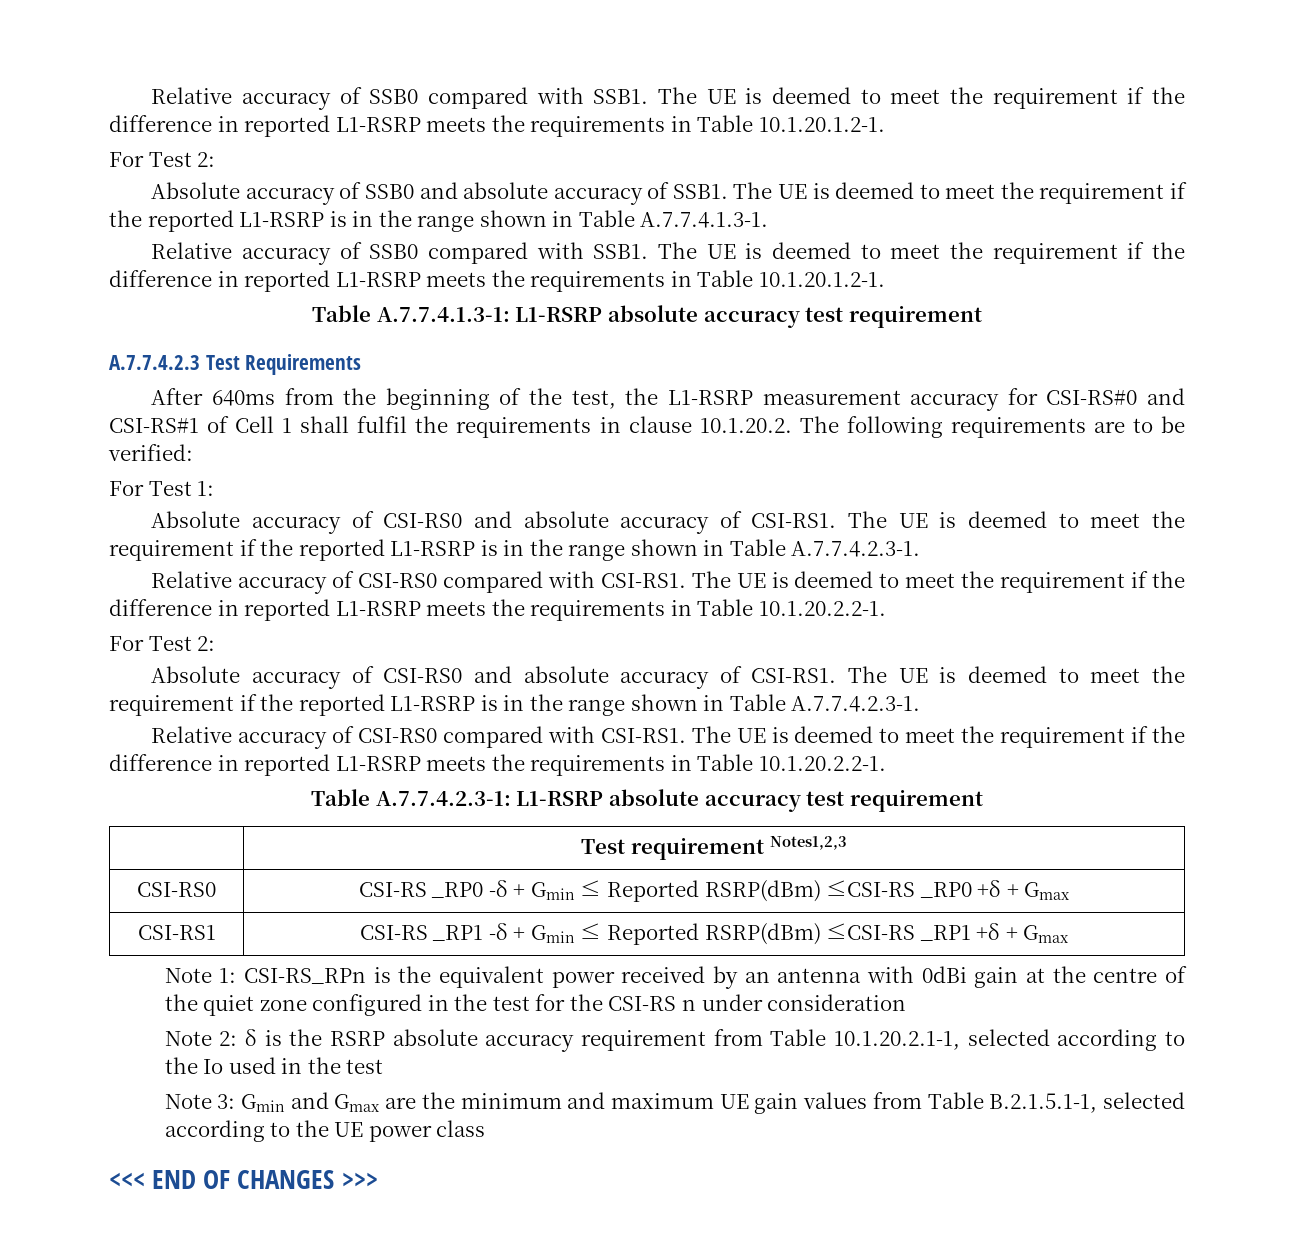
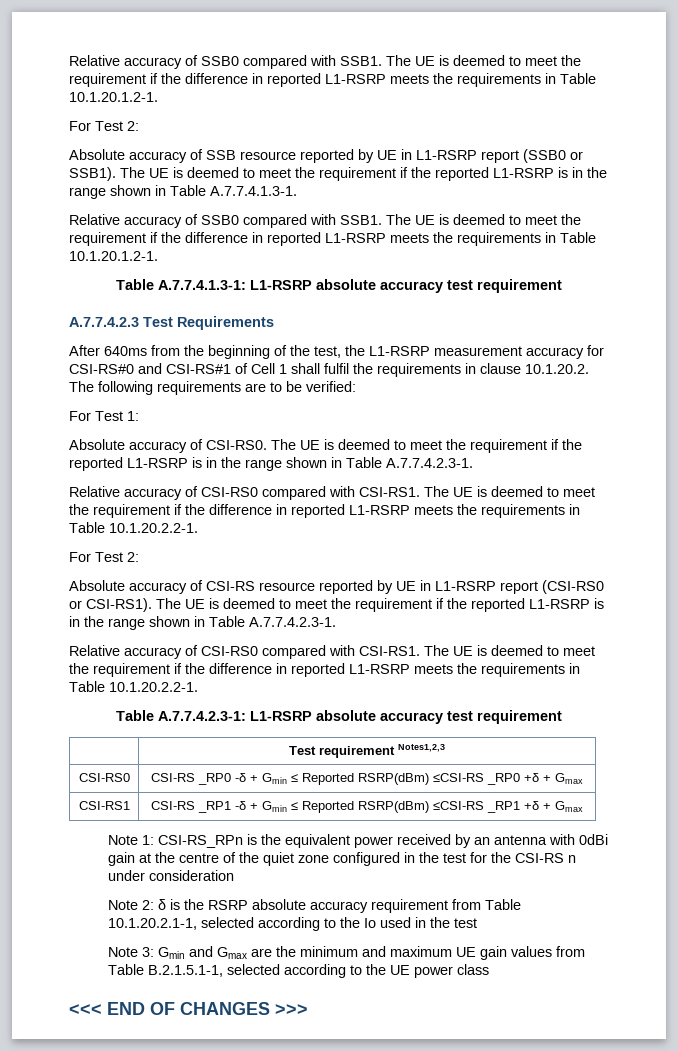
[364,182,728,205] SSB0 and absolute accuracy of SSB1. -> [206,149,583,163] [69,167,116,181] SSB resource reported by UE in L1-RSRP report (SSB0 or SSB1).
[383,511,837,534] CSI-RS0 and absolute accuracy of CSI-RS1. -> [206,440,267,450] CSI-RS0.
[383,666,837,689] CSI-RS0 and absolute accuracy of CSI-RS1. -> [206,580,604,594] [69,598,152,612] CSI-RS resource reported by UE in L1-RSRP report (CSI-RS0 or CSI-RS1).

